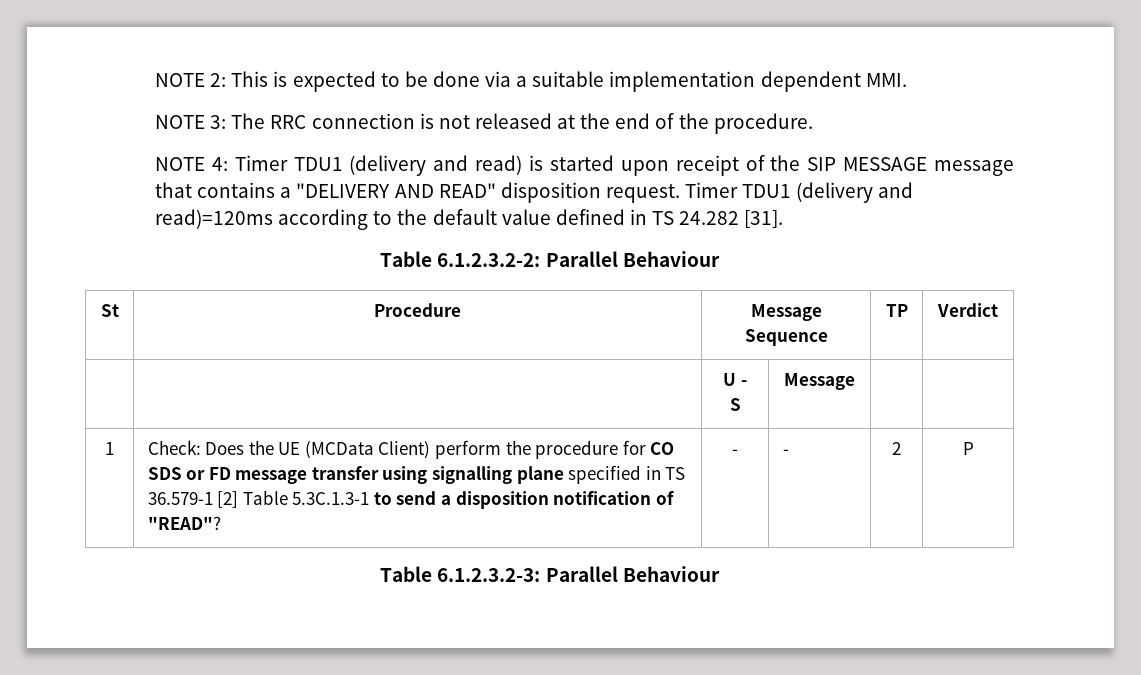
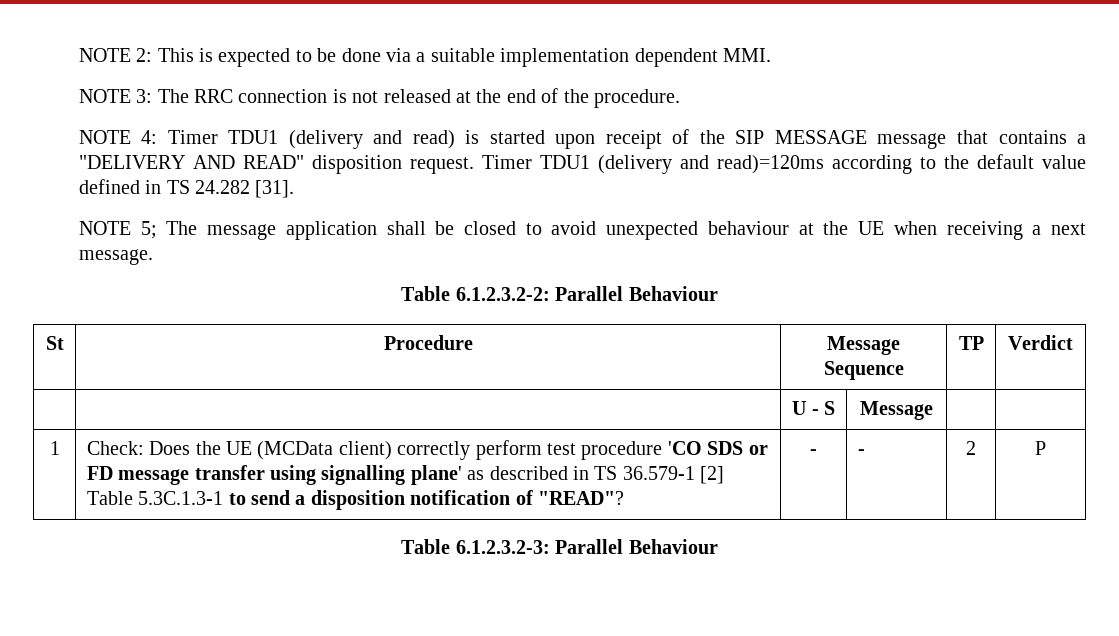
(784, 219) none -> [78,221,1086,240] [78,249,153,265] // NOTE 5; The message application shall be closed to avoid unexpected behaviour at the UE when receiving a next message.
[378,440,675,459] Client) perform the procedure for CO -> [338,440,702,460] client) correctly perform test procedure 'CO
[516,465,642,484] plane specified -> [410,465,568,485] plane' as described

